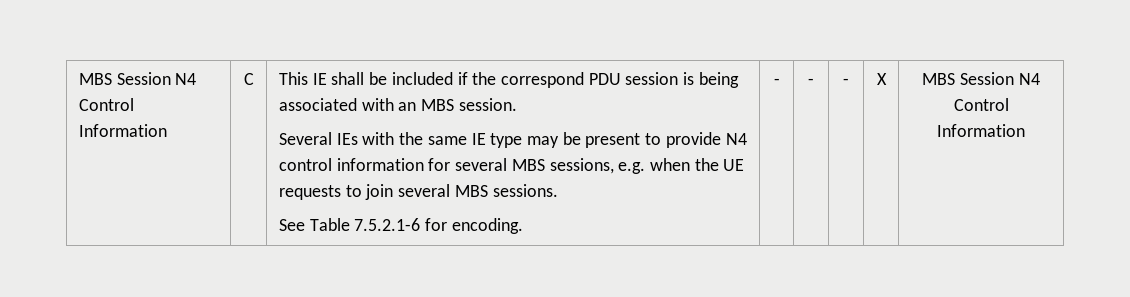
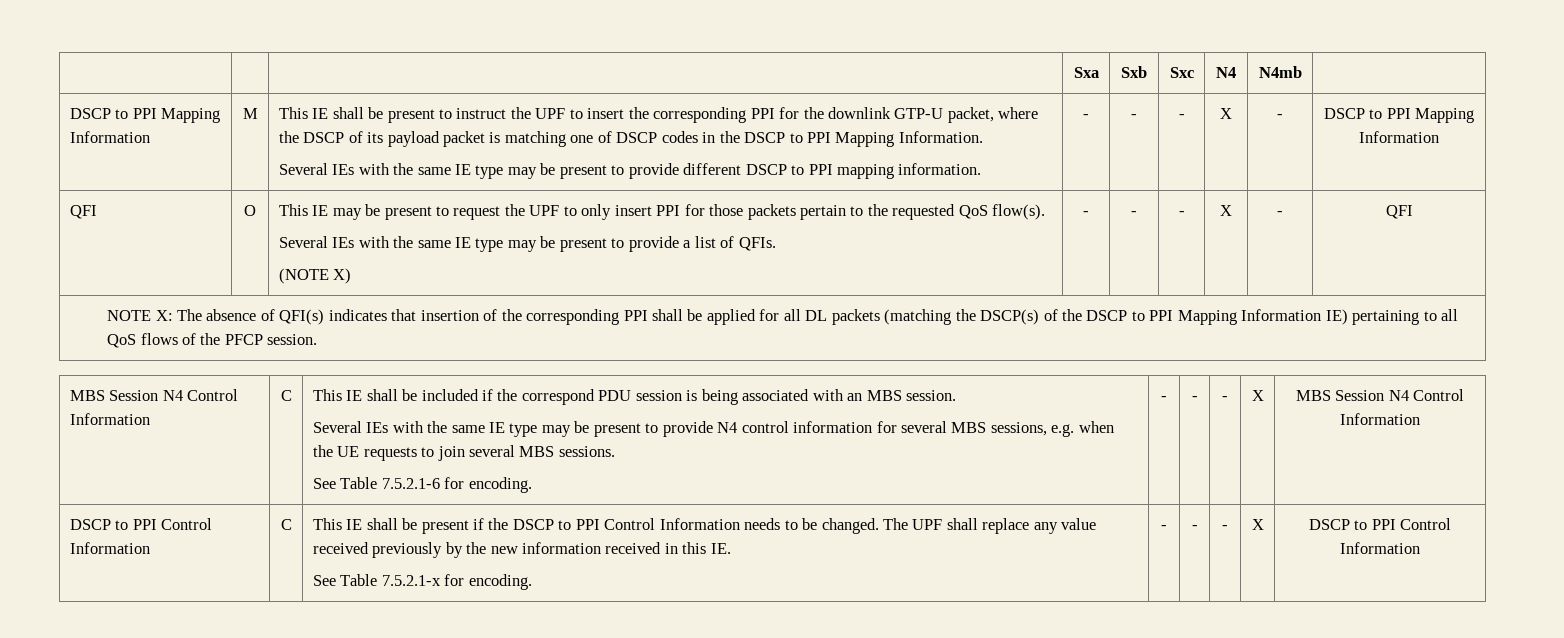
(78, 79) none -> [1073,67,1099,78] [1121,66,1147,78] [1169,67,1194,78] [1216,67,1236,78] [1258,66,1302,78] [69,108,221,123] [69,131,150,143] [242,108,258,119] [278,107,1039,123] [278,131,983,147] [278,163,982,179] [1083,114,1089,119] [1131,114,1137,119] [1178,114,1185,119] [1220,108,1232,119] [1277,114,1283,119] [1323,108,1475,123] [1359,131,1439,143] [69,205,97,219] [244,205,256,216] [278,204,1046,220] [278,236,776,252] [278,268,352,284] [1083,211,1089,216] [1131,211,1137,216] [1178,211,1185,216] [1220,205,1232,216] [1277,211,1283,216] [1385,205,1413,219] [107,309,1459,325] [107,333,318,348] | | | Sxa | Sxb | Sxc | N4 | N4mb | // DSCP to PPI Mapping Information | M | This IE shall be present to instruct the UPF to insert the corresponding PPI for the downlink GTP-U packet, where the DSCP of its payload packet is matching one of DSCP codes in the DSCP to PPI Mapping Information. // Several IEs with the same IE type may be present to provide different DSCP to PPI mapping information. | - | - | - | X | - | DSCP to PPI Mapping Information // QFI | O | This IE may be present to request the UPF to only insert PPI for those packets pertain to the requested QoS flow(s). // Several IEs with the same IE type may be present to provide a list of QFIs. // (NOTE X) | - | - | - | X | - | QFI // NOTE X: The absence of QFI(s) indicates that insertion of the corresponding PPI shall be applied for all DL packets (matching the DSCP(s) of the DSCP to PPI Mapping Information IE) pertaining to all QoS flows of the PFCP session. //
(1025, 130) none -> [69,518,213,530] [69,542,150,554] [280,519,292,530] [312,518,1097,534] [312,542,731,558] [312,574,532,590] [1161,525,1167,530] [1191,525,1198,530] [1222,525,1228,530] [1251,519,1264,530] [1308,518,1452,530] [1340,542,1420,554] // DSCP to PPI Control Information | C | This IE shall be present if the DSCP to PPI Control Information needs to be changed. The UPF shall replace any value received previously by the new information received in this IE. // See Table 7.5.2.1-x for encoding. | - | - | - | X | DSCP to PPI Control Information

